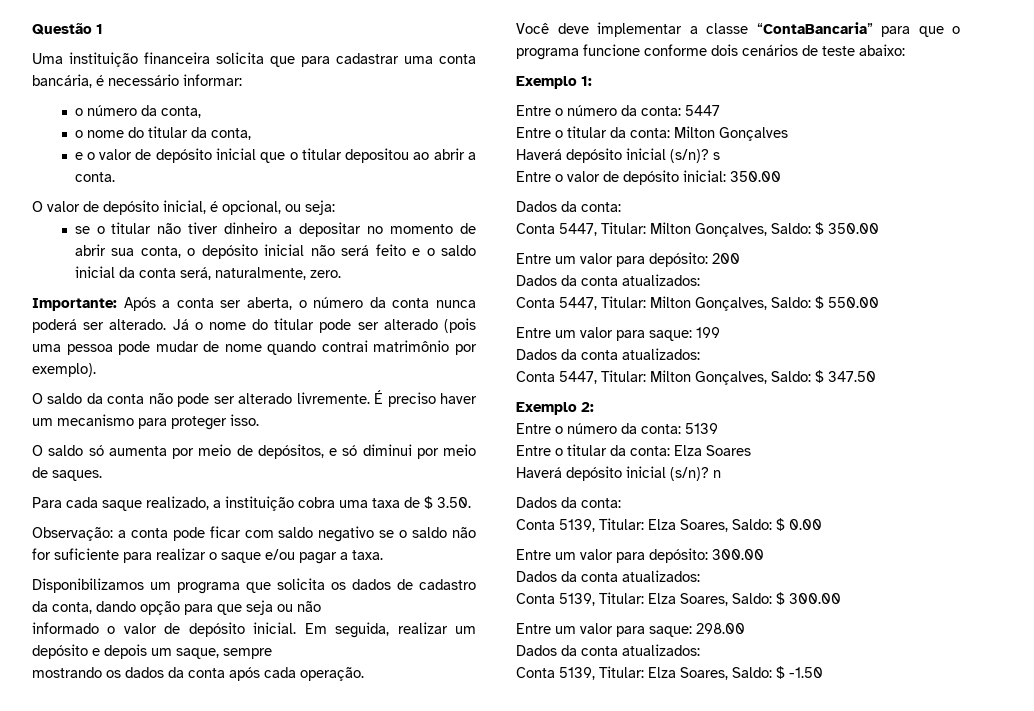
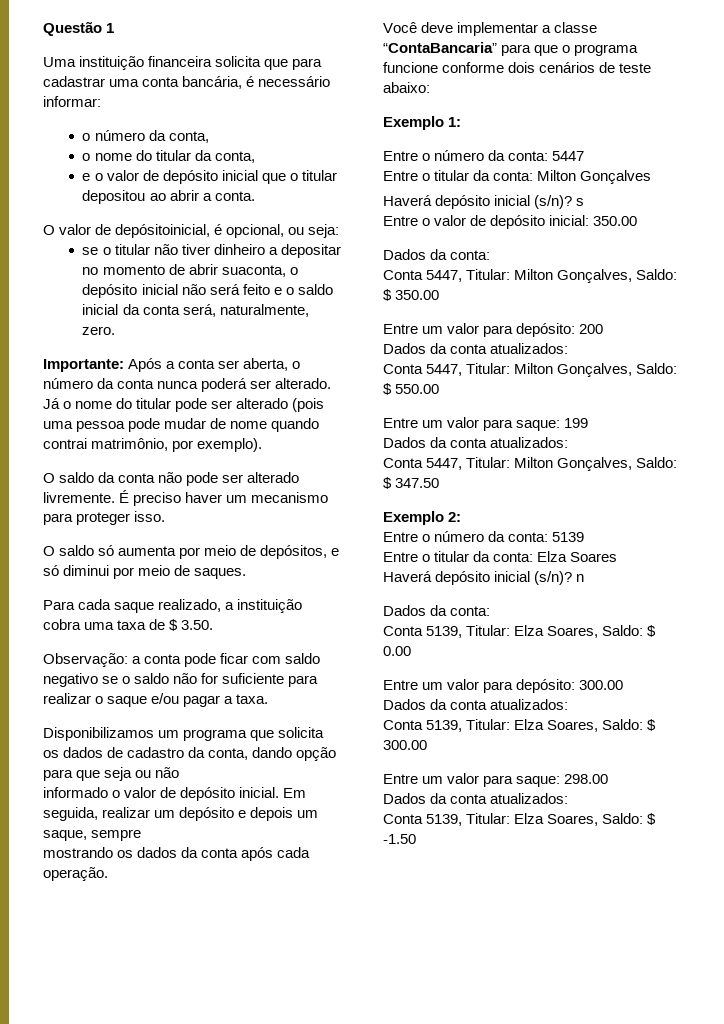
[103,200,206,215] depósito inicial, -> [115,224,211,238] depósitoinicial,
[111,246,181,258] sua conta, -> [221,265,286,277] suaconta,
[373,340,450,352] matrimônio -> [91,438,169,451] matrimônio,

